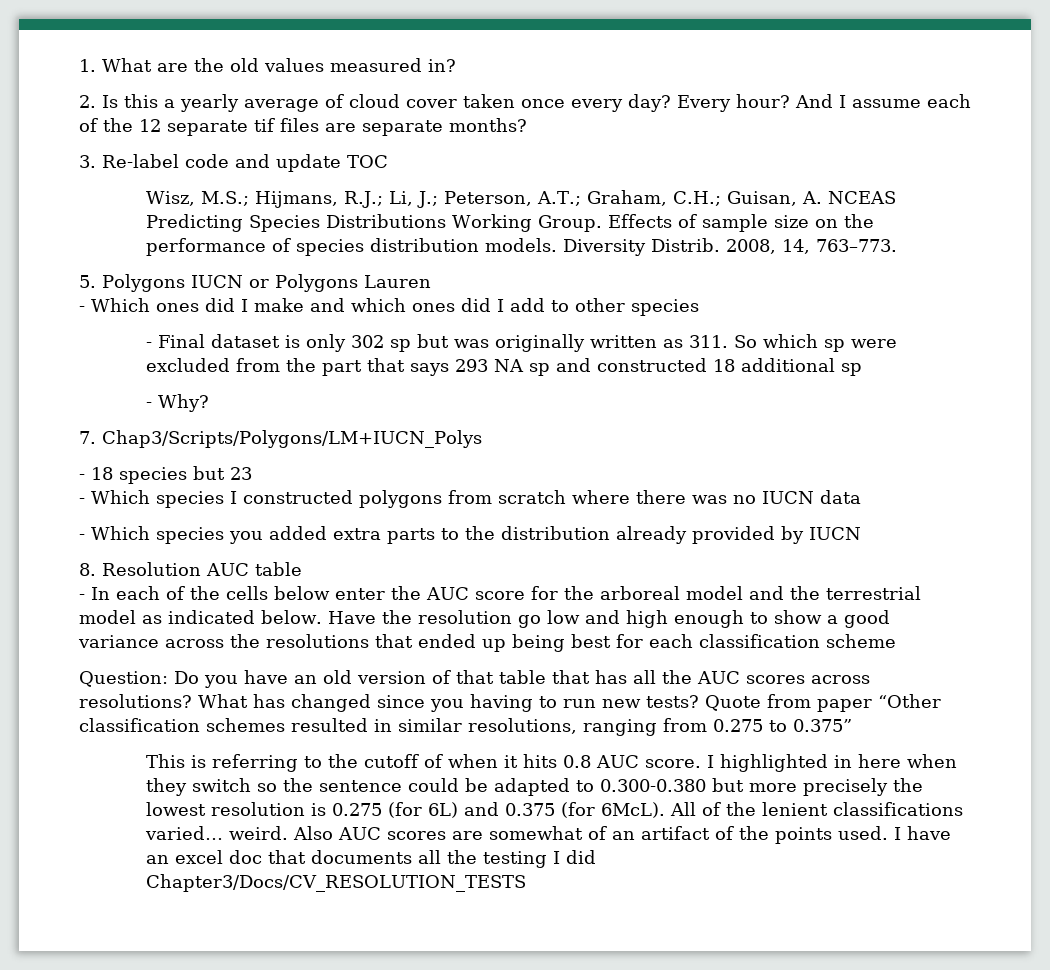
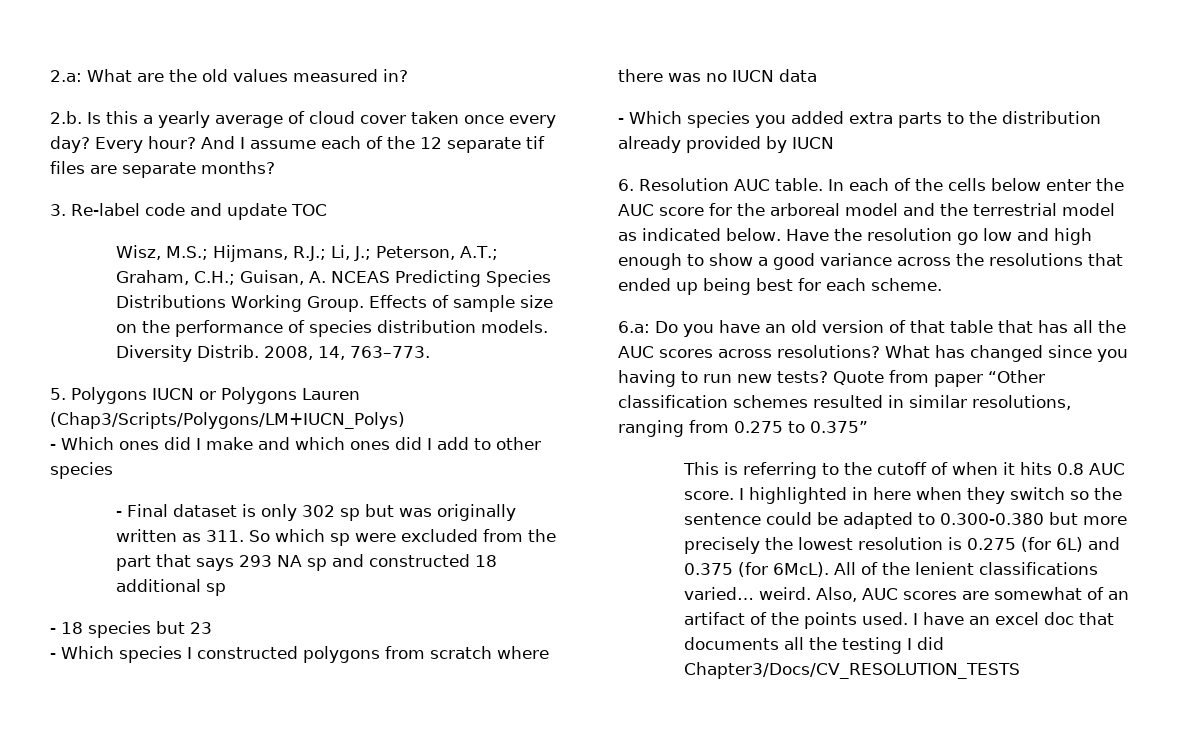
[79,59,96,72] 1. -> [50,70,82,82] 2.a:
[79,95,96,108] 2. -> [50,111,82,124] 2.b.
(431, 281) none -> [50,412,405,429] (Chap3/Scripts/Polygons/LM+IUCN_Polys)
[145,394,209,412] [79,430,482,448] // - Why? // 7. Chap3/Scripts/Polygons/LM+IUCN_Polys -> (226, 589) none
[79,563,96,576] 8. -> [618,179,634,191] 6.
[255,562,302,576] [79,594,85,600] table // - -> [775,178,823,191] table.
[699,634,896,648] [79,671,168,687] classification scheme // Question: -> [871,278,942,291] [618,321,650,333] scheme. // 6.a:
[292,826,333,840] Also -> [815,587,857,602] Also,

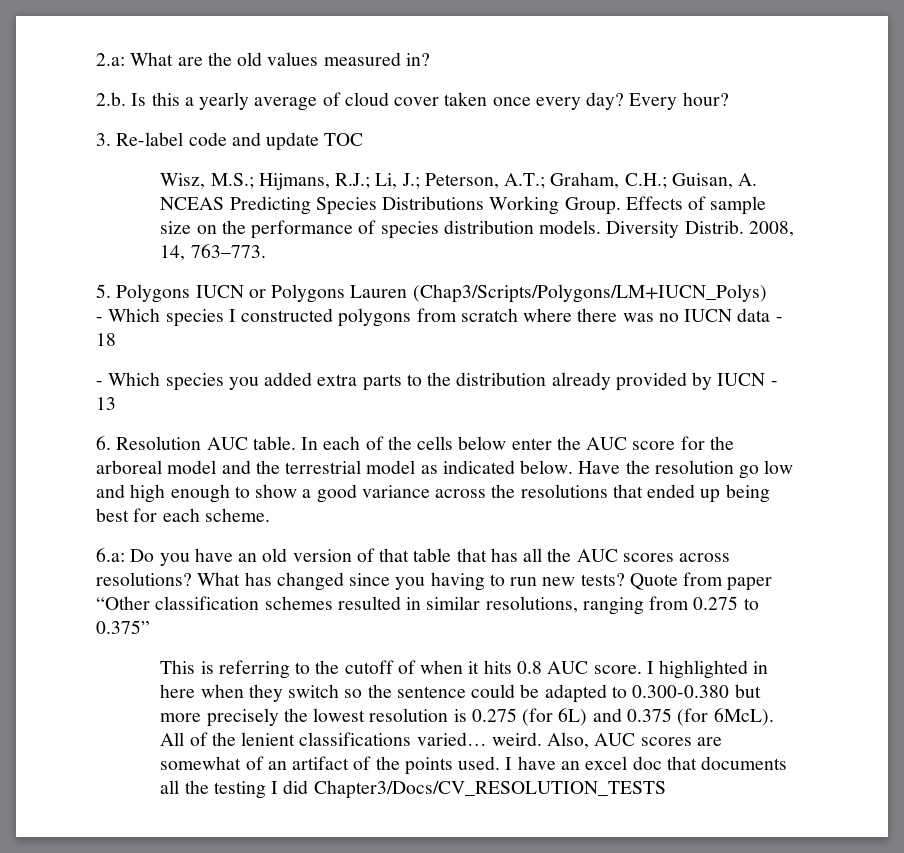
[201,136,545,153] [50,161,275,178] And I assume each of the 12 separate tif files are separate months? -> (729, 99) none
[50,437,541,450] [50,462,113,479] [115,504,516,521] [115,529,556,546] [115,554,497,571] [115,579,226,596] [50,621,212,638] // - Which ones did I make and which ones did I add to other species // - Final dataset is only 302 sp but was originally written as 311. So which sp were excluded from the part that says 293 NA sp and constructed 18 additional sp // - 18 species but 23 -> (767, 293) none
(817, 75) none -> [775,317,783,322] [96,333,116,346] - 18
(834, 143) none -> [770,381,778,386] [96,397,116,410] - 13

